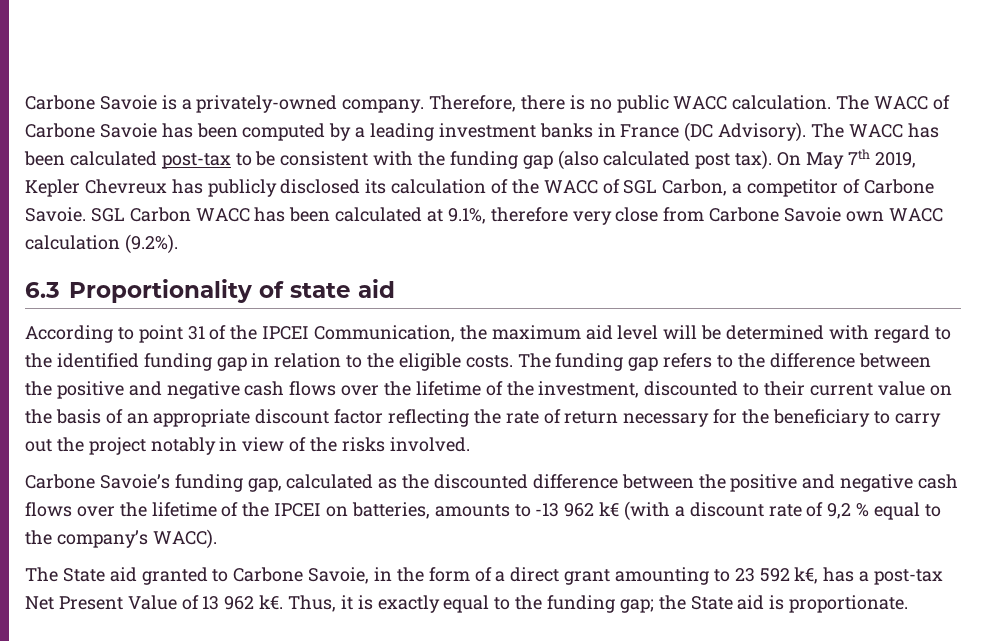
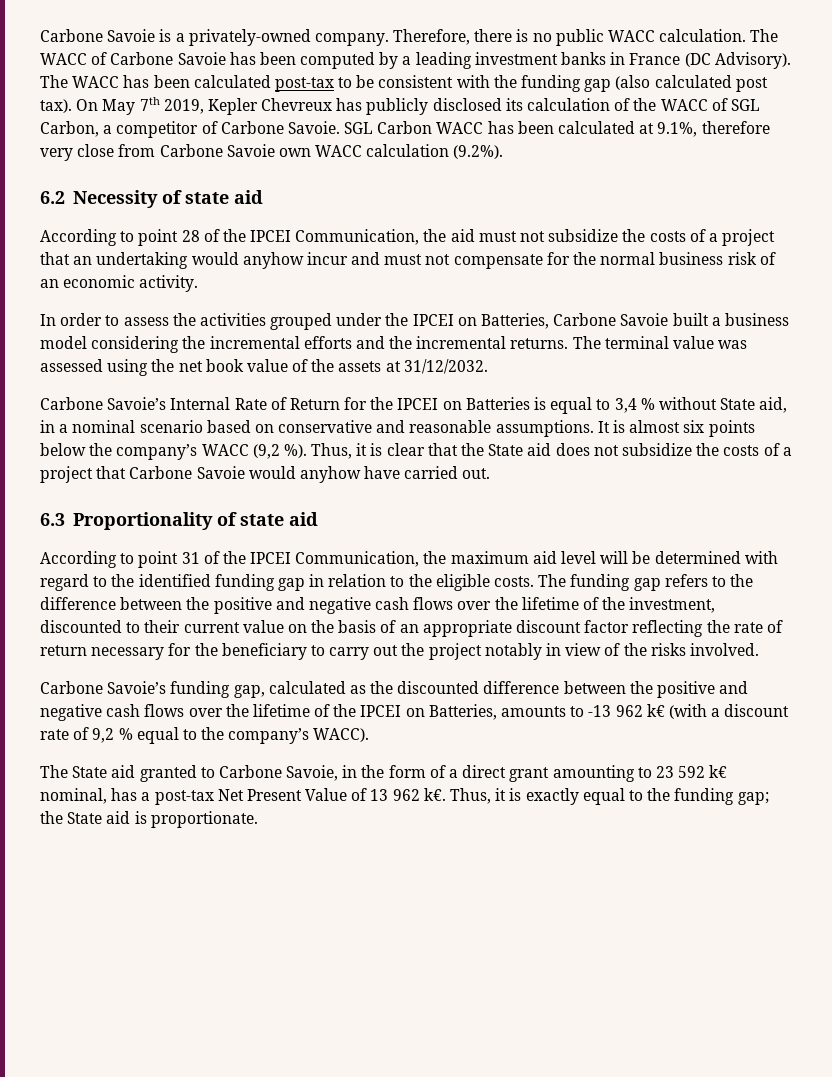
(178, 244) none -> [40,190,263,208] [40,229,776,246] [40,252,776,269] [40,275,199,292] [40,313,789,330] [40,336,748,353] [40,359,488,376] [40,397,788,414] [40,420,755,437] [40,443,792,460] [40,466,491,483] // 6.2 Necessity of state aid // According to point 28 of the IPCEI Communication, the aid must not subsidize the costs of a project that an undertaking would anyhow incur and must not compensate for the normal business risk of an economic activity. // In order to assess the activities grouped under the IPCEI on Batteries, Carbone Savoie built a business model considering the incremental efforts and the incremental returns. The terminal value was assessed using the net book value of the assets at 31/12/2032. // Carbone Savoie’s Internal Rate of Return for the IPCEI on Batteries is equal to 3,4 % without State aid, in a nominal scenario based on conservative and reasonable assumptions. It is almost six points below the company’s WACC (9,2 %). Thus, it is clear that the State aid does not subsidize the costs of a project that Carbone Savoie would anyhow have carried out.
[351,502,430,519] batteries, -> [428,704,497,720] Batteries,
[794,567,819,584] k€, -> [709,765,728,778] [40,788,107,804] k€ nominal,

